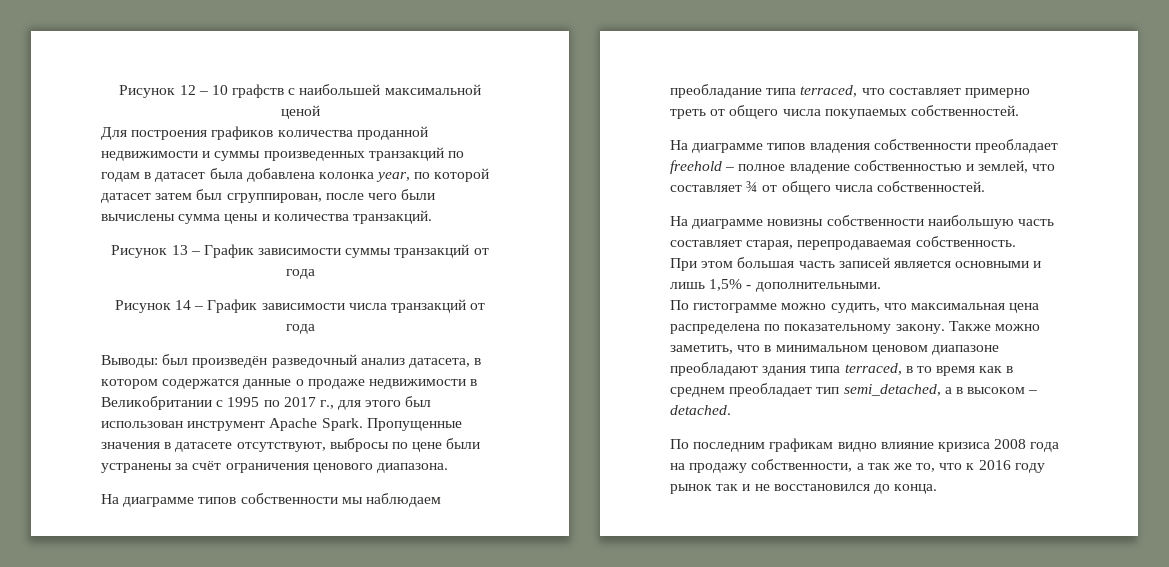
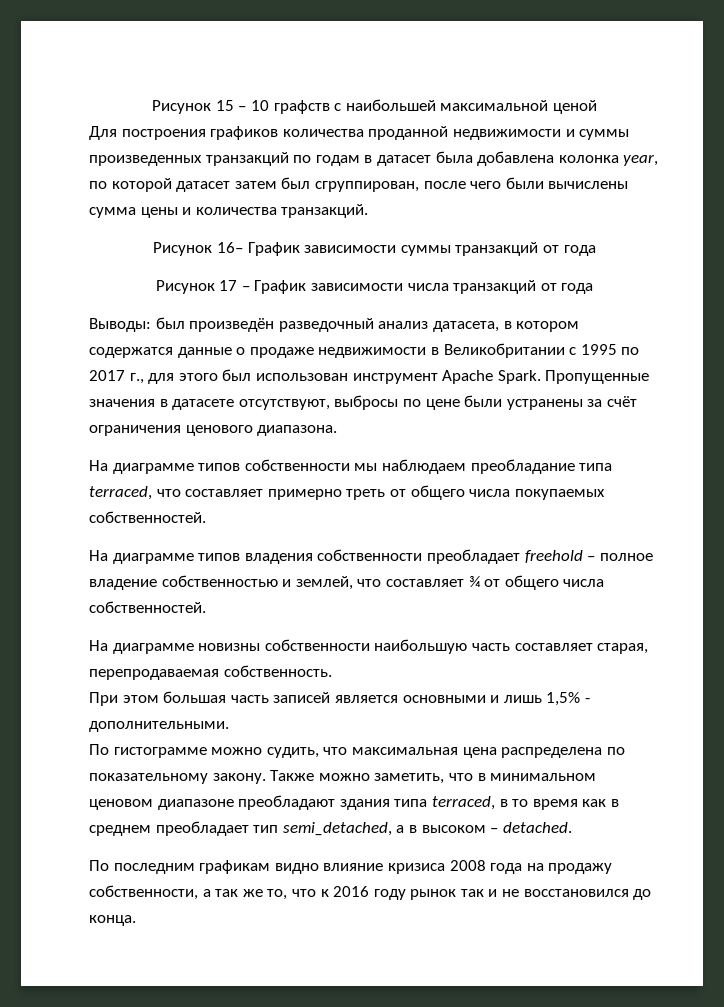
[119,85,196,98] Рисунок 12 -> [152,100,234,114] Рисунок 15
[171,245,200,255] 13 – -> [217,242,244,253] 16–
[175,300,192,310] 14 -> [219,280,238,291] 17

